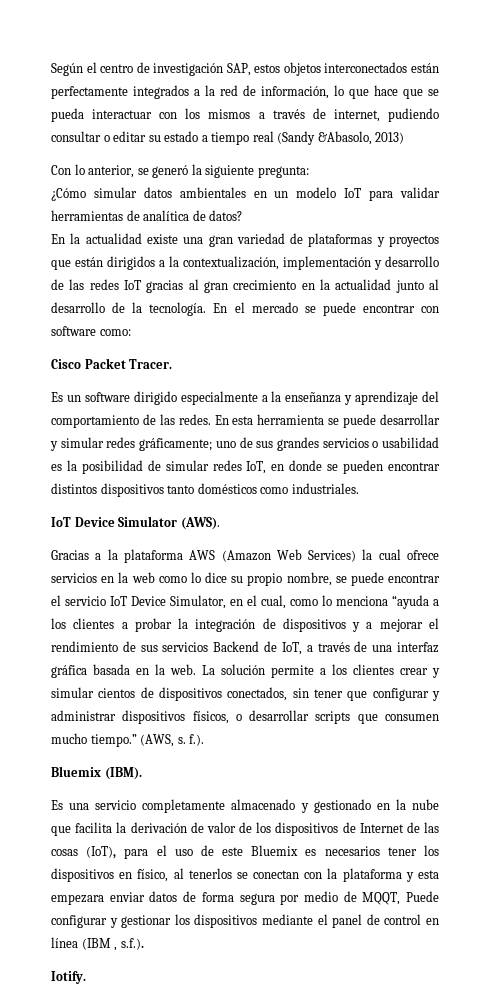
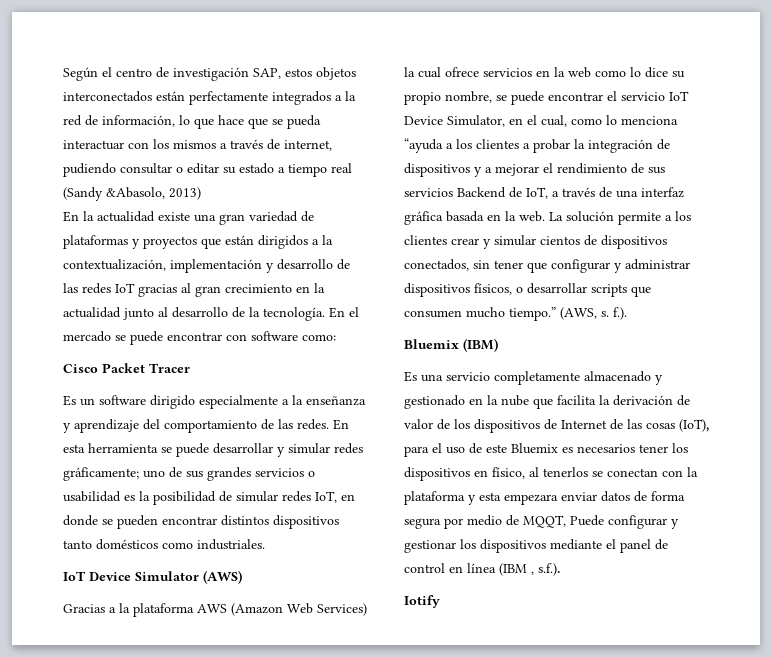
[51,164,309,178] [51,187,440,201] [51,210,243,221] // Con lo anterior, se generó la siguiente pregunta: // ¿Cómo simular datos ambientales en un modelo IoT para validar herramientas de analítica de datos? -> (201, 193) none
[129,359,173,369] Tracer. -> [149,363,190,373] Tracer
[180,517,220,530] (AWS). -> [203,570,242,584] (AWS)
[104,767,142,780] (IBM). -> [463,338,498,352] (IBM)
[51,971,86,984] Iotify. -> [404,595,440,608] Iotify

